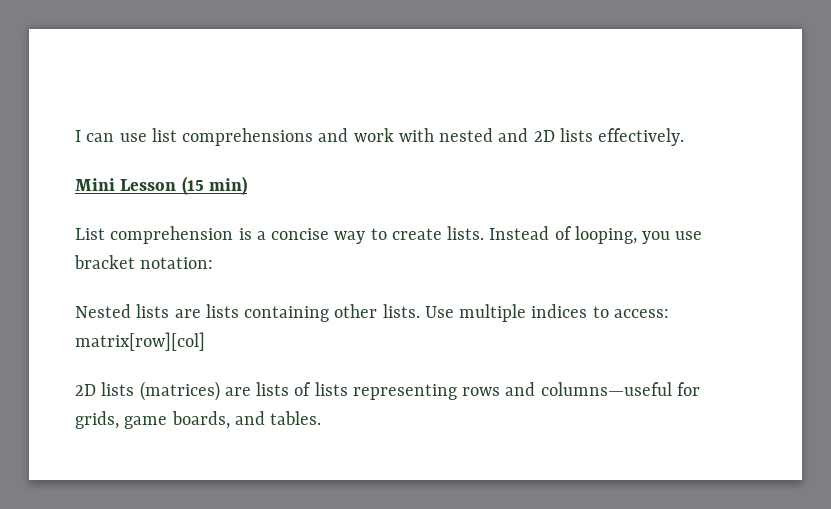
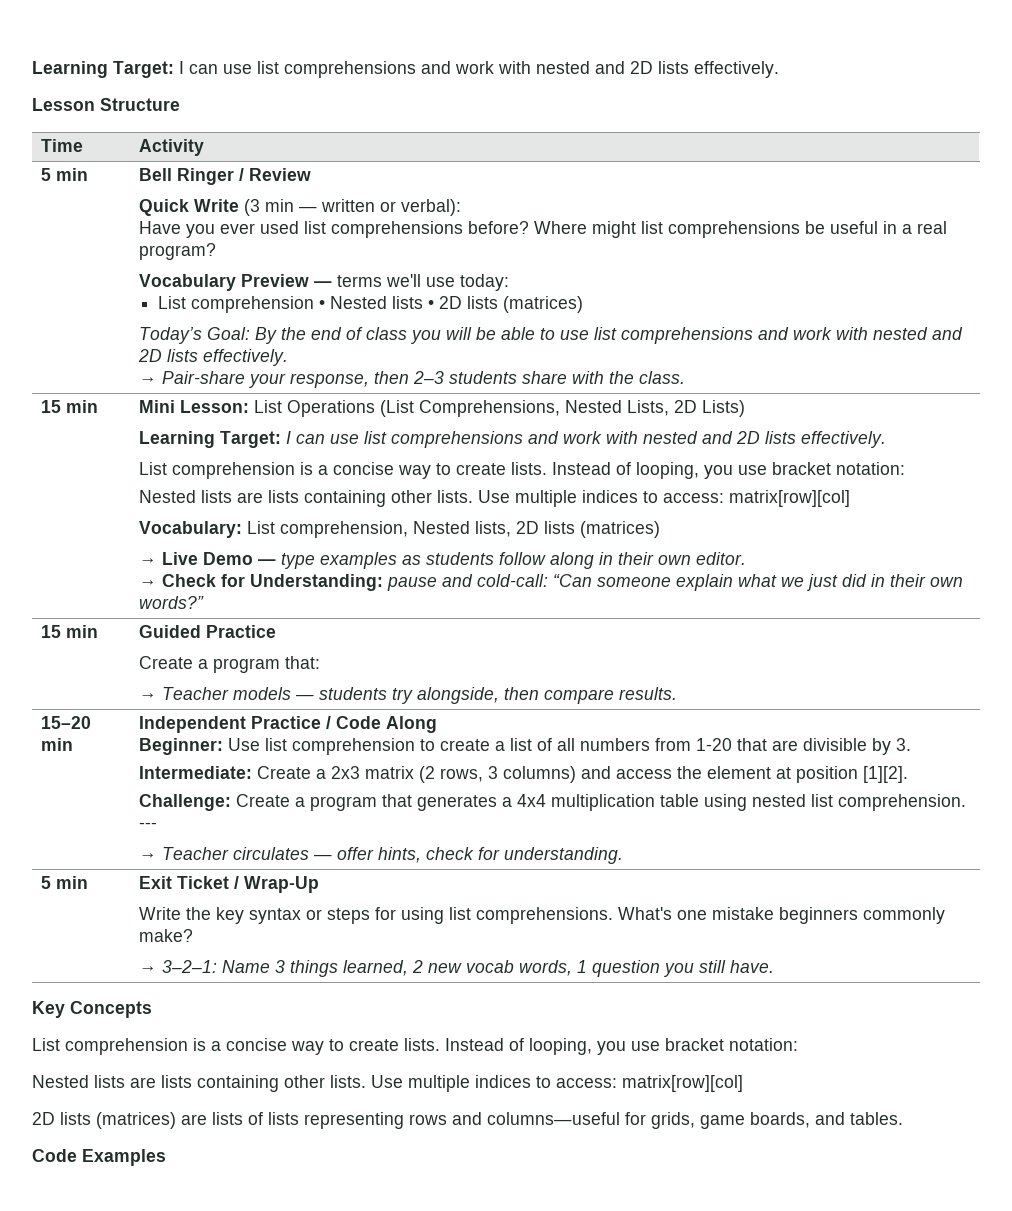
(75, 136) none -> [32,61,174,78] Learning Target:
[75,176,247,195] Mini Lesson (15 min) -> [32,98,180,111] [40,139,83,152] [138,139,204,156] [40,168,88,181] [138,168,311,185] [138,199,461,216] [138,221,947,238] [138,243,216,260] [138,274,509,291] [157,296,583,313] [138,327,963,344] [137,349,288,366] [138,371,685,388] [40,400,98,413] [138,400,745,417] [138,431,886,448] [138,462,905,479] [138,490,850,507] [138,521,660,538] [138,552,746,569] [138,574,963,591] [138,596,204,609] [40,625,98,638] [138,625,276,638] [138,656,320,673] [138,687,677,704] [40,716,91,729] [40,738,73,751] [138,716,437,733] [138,738,911,755] [138,766,908,783] [138,794,966,811] [138,822,157,829] [138,847,623,864] [40,876,88,889] [138,876,319,893] [138,907,945,924] [138,929,193,942] [138,960,774,977] [32,1001,152,1018] Lesson Structure // Time | Activity // 5 min | Bell Ringer / Review // Quick Write (3 min — written or verbal): // Have you ever used list comprehensions before? Where might list comprehensions be useful in a real program? // Vocabulary Preview — terms we'll use today: // List comprehension • Nested lists • 2D lists (matrices) // Today’s Goal: By the end of class you will be able to use list comprehensions and work with nested and 2D lists effectively. // → Pair-share your response, then 2–3 students share with the class. // 15 min | Mini Lesson: List Operations (List Comprehensions, Nested Lists, 2D Lists) // Learning Target: I can use list comprehensions and work with nested and 2D lists effectively. // List comprehension is a concise way to create lists. Instead of looping, you use bracket notation: // Nested lists are lists containing other lists. Use multiple indices to access: matrix[row][col] // Vocabulary: List comprehension, Nested lists, 2D lists (matrices) // → Live Demo — type examples as students follow along in their own editor. // → Check for Understanding: pause and cold-call: “Can someone explain what we just did in their own words?” // 15 min | Guided Practice // Create a program that: // → Teacher models — students try alongside, then compare results. // 15–20 min | Independent Practice / Code Along // Beginner: Use list comprehension to create a list of all numbers from 1-20 that are divisible by 3. // Intermediate: Create a 2x3 matrix (2 rows, 3 columns) and access the element at position [1][2]. // Challenge: Create a program that generates a 4x4 multiplication table using nested list comprehension. --- // → Teacher circulates — offer hints, check for understanding. // 5 min | Exit Ticket / Wrap-Up // Write the key syntax or steps for using list comprehensions. What's one mistake beginners commonly make? // → 3–2–1: Name 3 things learned, 2 new vocab words, 1 question you still have. // Key Concepts
(322, 418) none -> [32,1149,166,1166] // Code Examples

